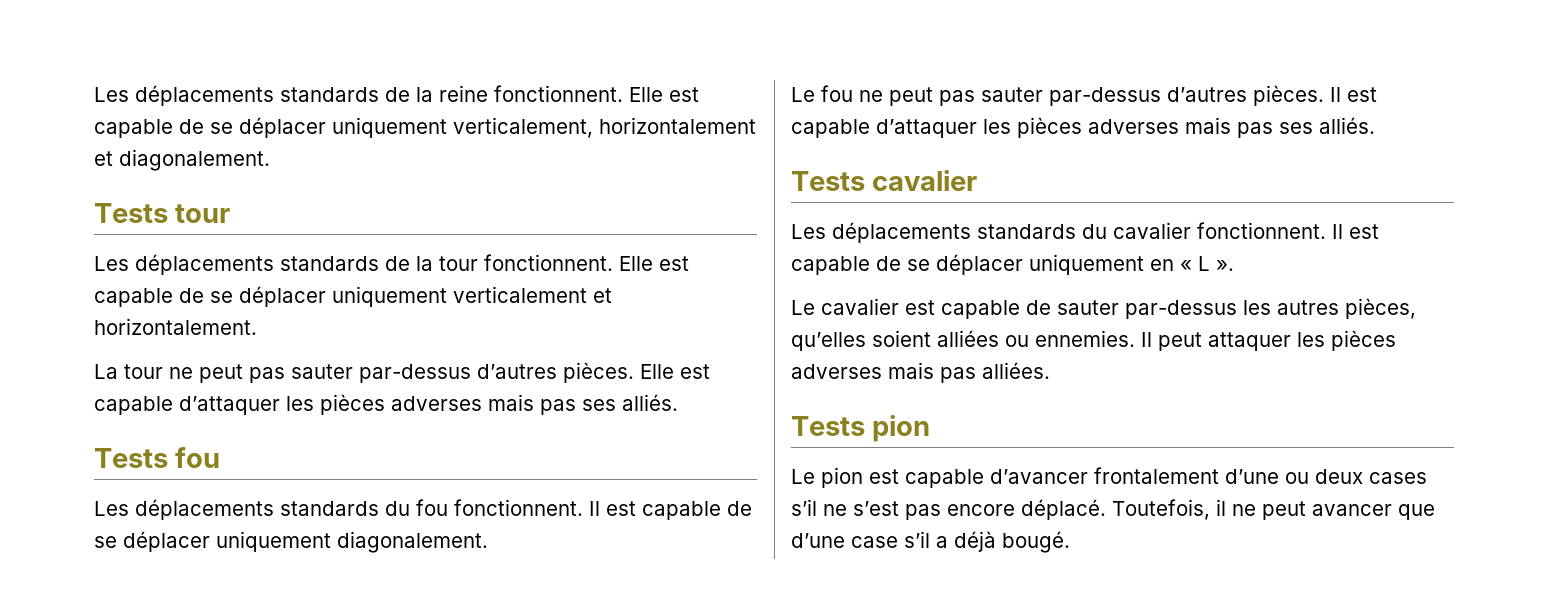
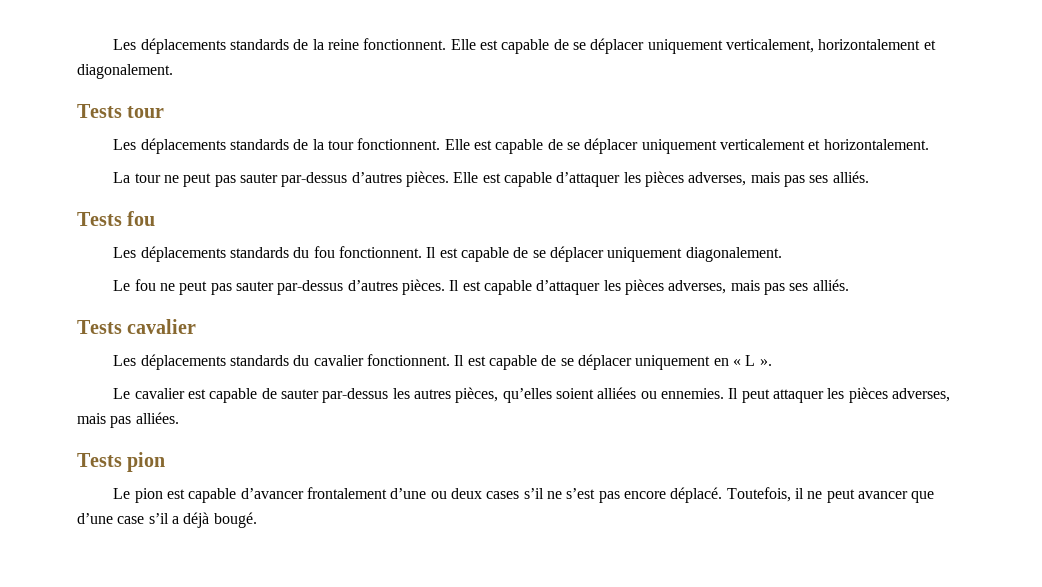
[391,396,482,411] adverses -> [688,172,747,186] adverses,
[1088,119,1179,134] adverses -> [668,280,727,294] adverses,
[791,364,882,379] adverses -> [891,388,950,402] adverses,

